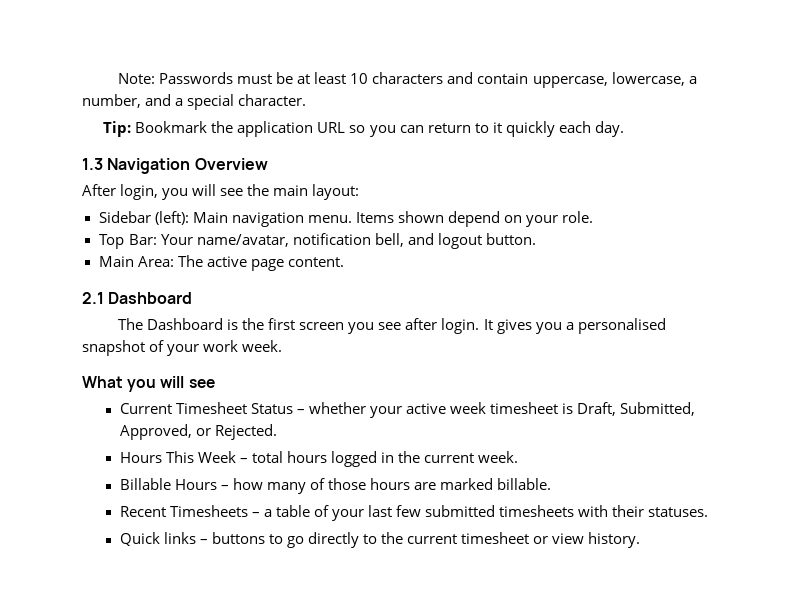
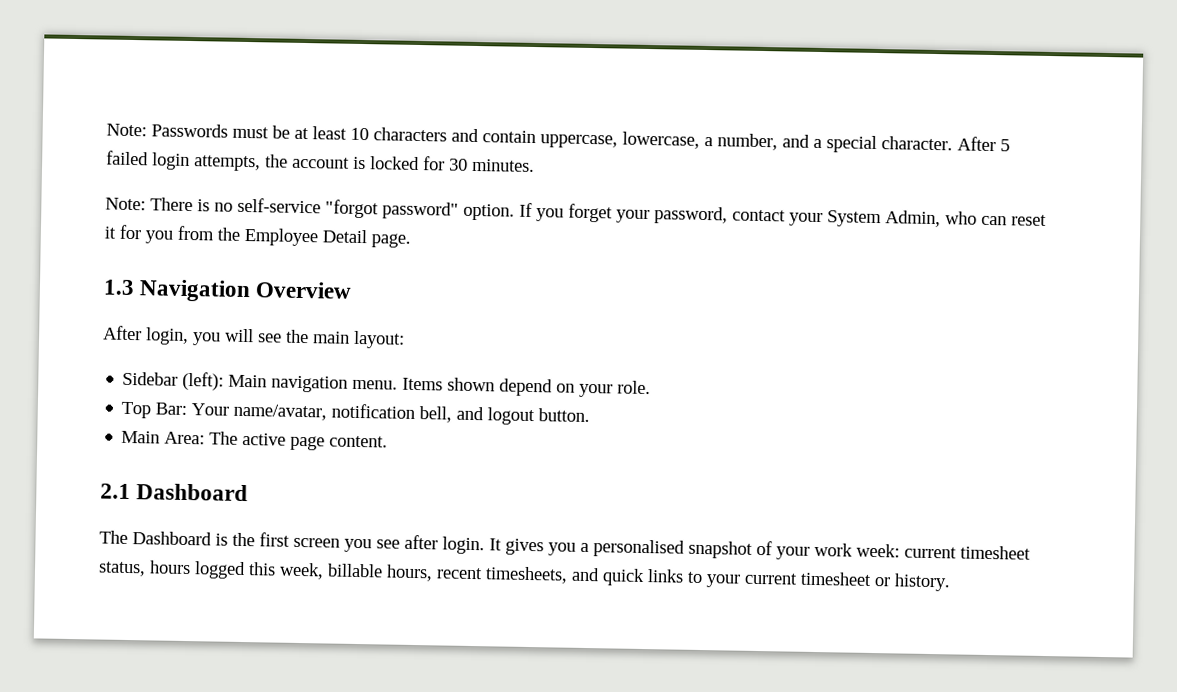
[103,121,624,137] // Tip: Bookmark the application URL so you can return to it quickly each day. -> [957,136,1010,152] [106,150,535,173] [105,197,1047,228] [104,224,411,248] After 5 failed login attempts, the account is locked for 30 minutes. // Note: There is no self-service "forgot password" option. If you forget your password, contact your System Admin, who can reset it for you from the Employee Detail page.
[242,340,283,352] [82,376,215,392] [119,402,696,418] [119,424,277,440] [119,451,519,467] [119,478,552,494] [119,505,709,521] [119,532,404,548] week. // What you will see // Current Timesheet Status – whether your active week timesheet is Draft, Submitted, Approved, or Rejected. // Hours This Week – total hours logged in the current week. // Billable Hours – how many of those hours are marked billable. // Recent Timesheets – a table of your last few submitted timesheets with their statuses. // Quick links – buttons to go directly to the -> [856,543,1031,560] [98,560,741,588] week: current timesheet status, hours logged this week, billable hours, recent timesheets, and quick links to your
[552,533,585,544] view -> (891, 582) none

